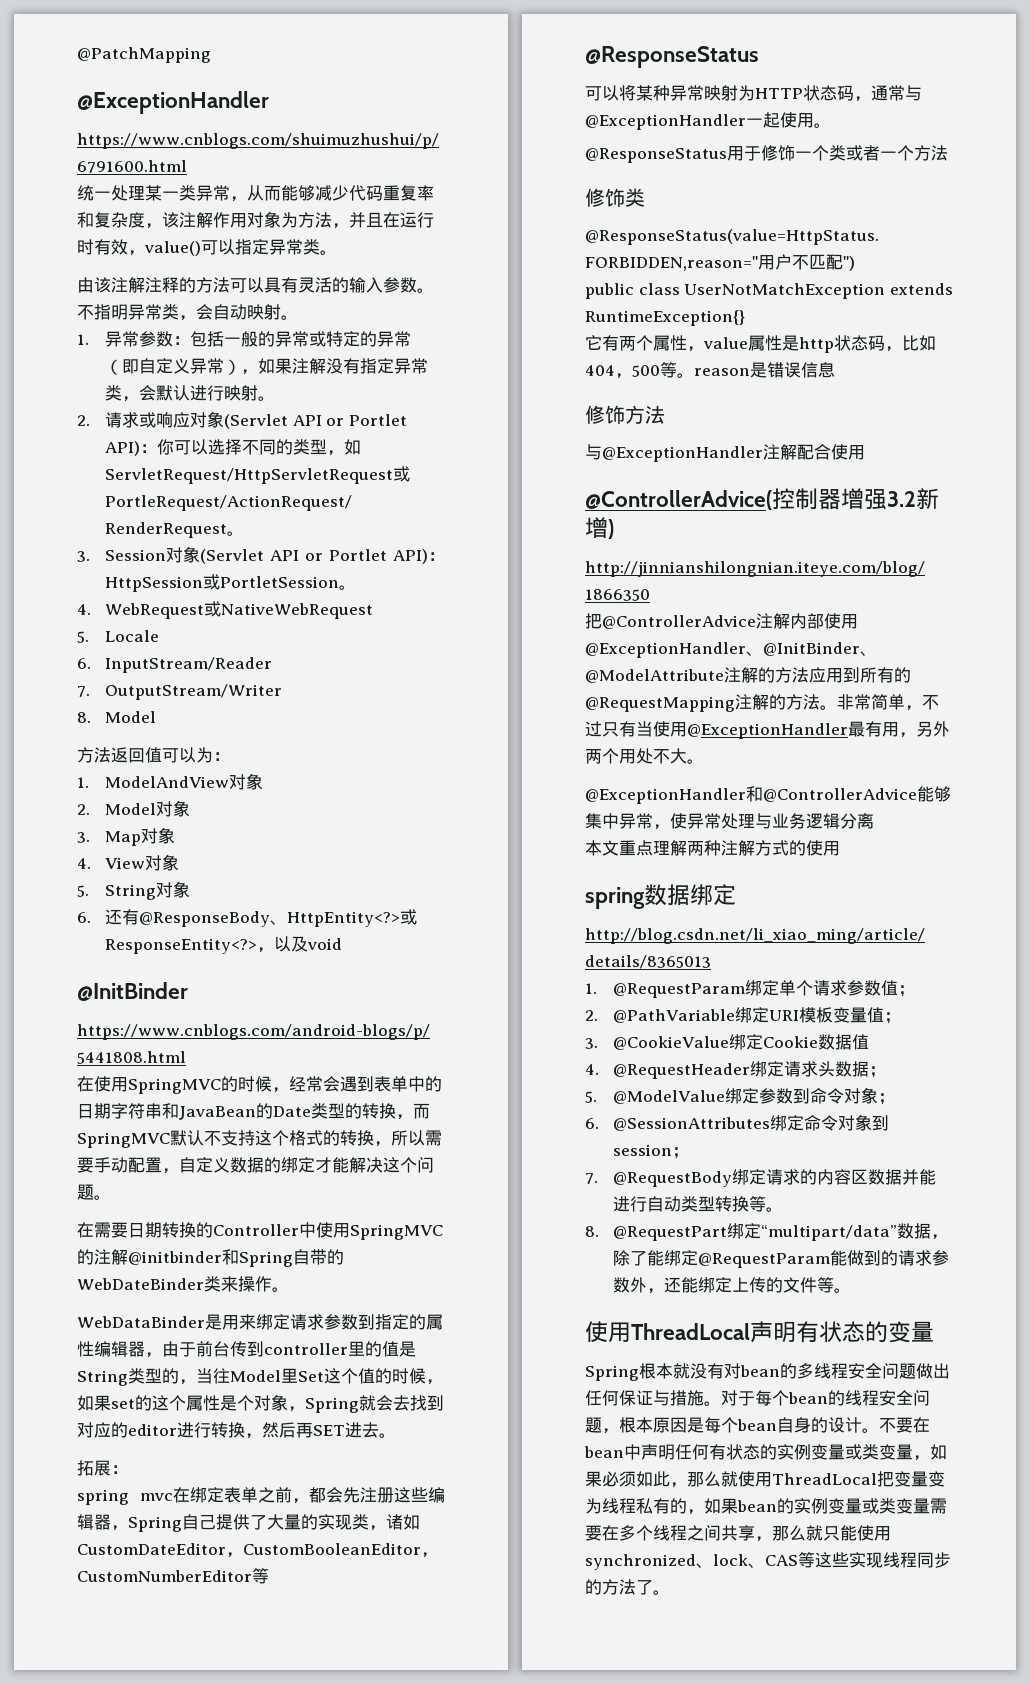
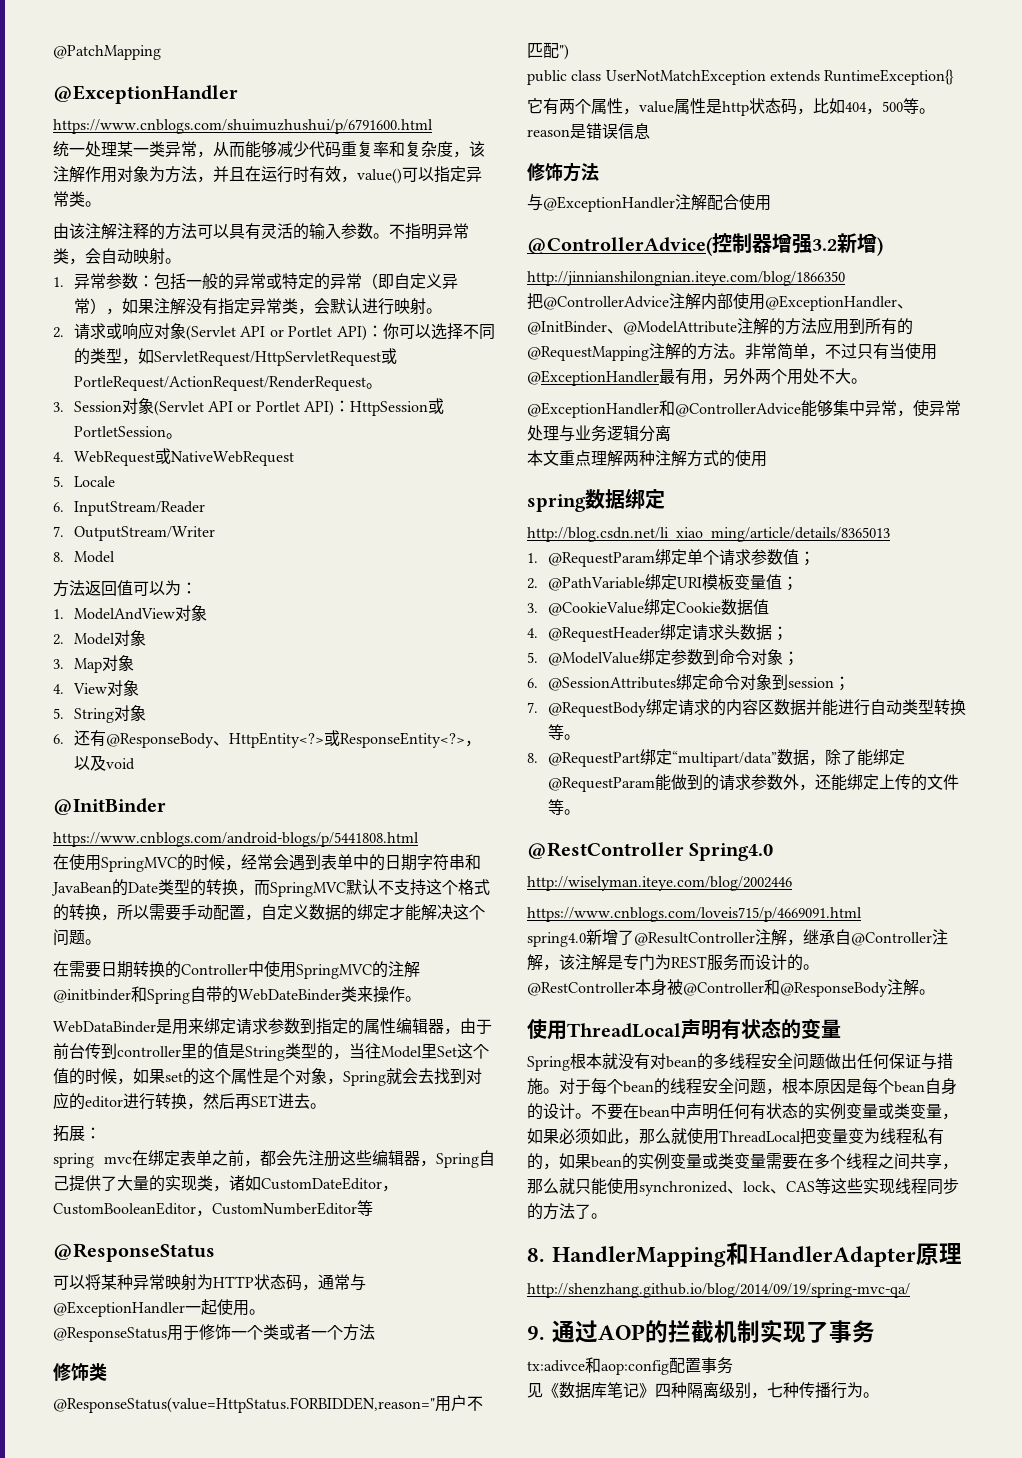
(852, 1290) none -> [527,842,774,861] [527,876,792,891] [527,907,862,922] [527,929,948,947] [527,954,819,971] [527,979,935,997] // @RestController Spring4.0 // http://wiselyman.iteye.com/blog/2002446 // https://www.cnblogs.com/loveis715/p/4669091.html // spring4.0新增了@ResultController注解，继承自@Controller注解，该注解是专门为REST服务而设计的。 // @RestController本身被@Controller和@ResponseBody注解。
(670, 1592) none -> [527,1242,962,1267] [527,1283,910,1298] [527,1319,875,1343] [527,1357,733,1375] [527,1382,879,1399] // 8. HandlerMapping和HandlerAdapter原理 // http://shenzhang.github.io/blog/2014/09/19/spring-mvc-qa/ // 9.通过AOP的拦截机制实现了事务 // tx:adivce和aop:config配置事务 // 见《数据库笔记》四种隔离级别，七种传播行为。

